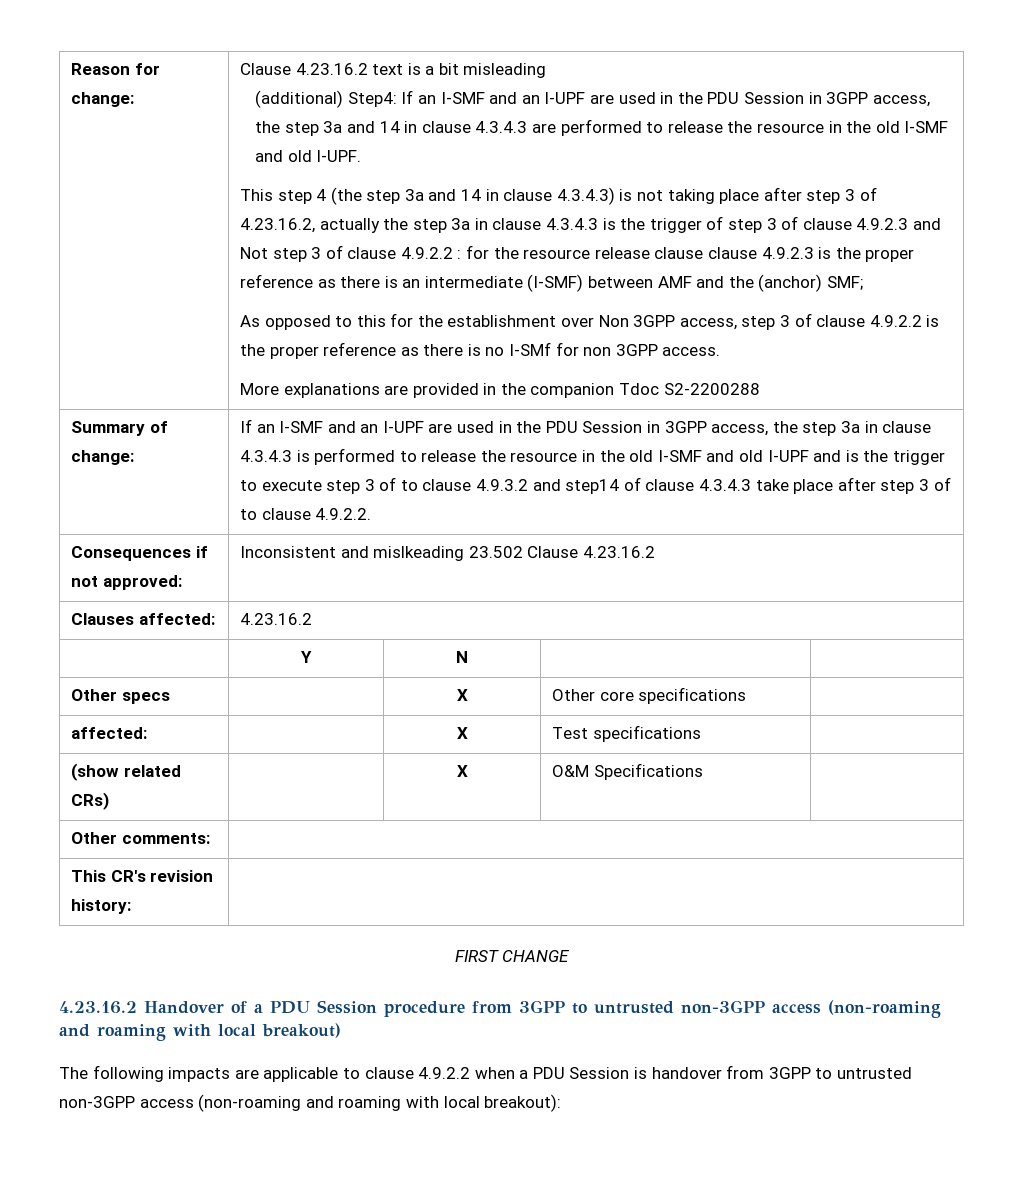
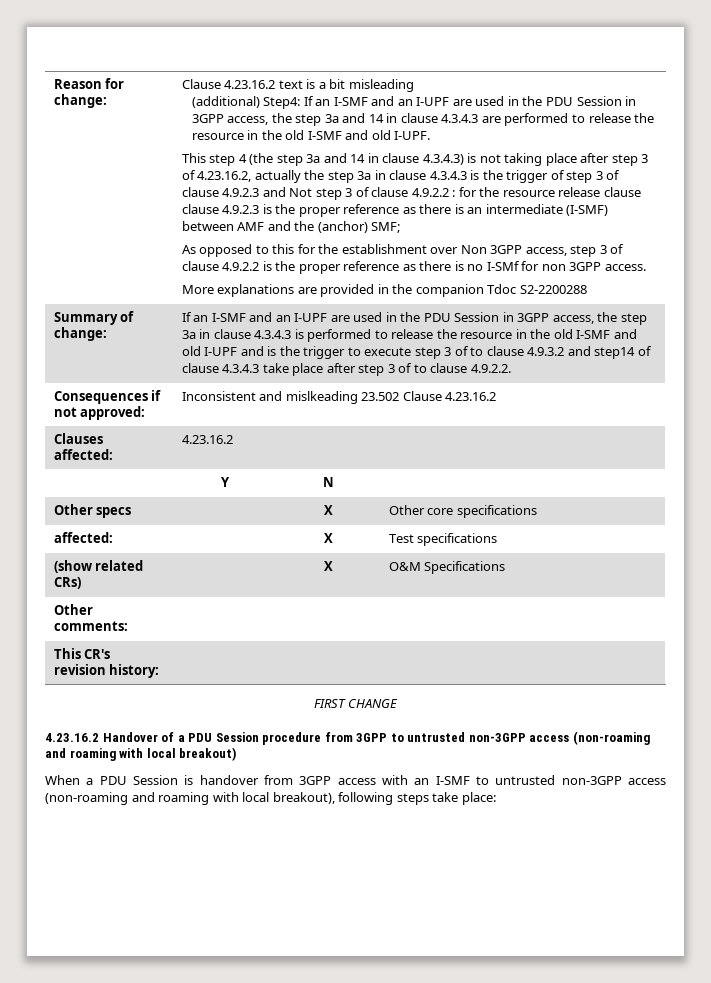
[59,1065,515,1082] The following impacts are applicable to clause 4.9.2.2 when -> [45,775,80,785] When
[815,1067,913,1079] [59,1094,562,1112] to untrusted non-3GPP access (non-roaming and roaming with local breakout): -> [337,775,666,785] [45,792,496,805] access with an I-SMF to untrusted non-3GPP access (non-roaming and roaming with local breakout), following steps take place:

